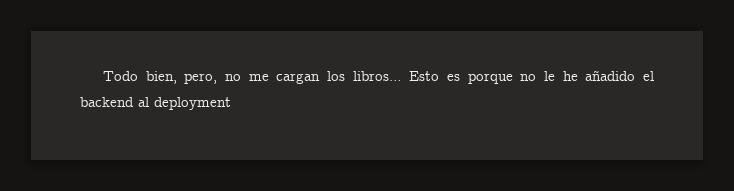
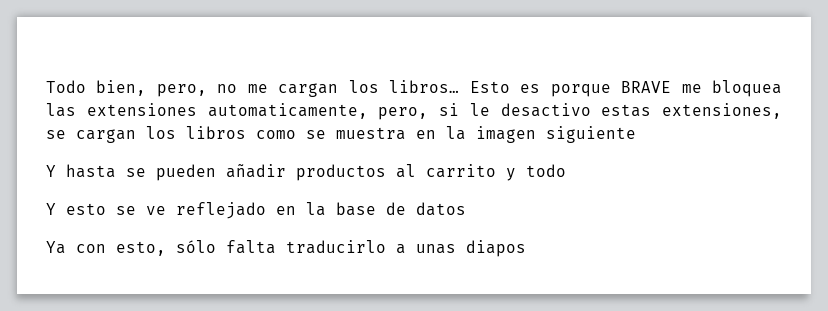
[520,70,655,81] [80,97,231,110] no le he añadido el backend al deployment -> [621,80,782,97] [46,103,782,120] [46,126,636,143] [46,164,566,181] [46,202,466,219] [46,240,526,257] BRAVE me bloquea las extensiones automaticamente, pero, si le desactivo estas extensiones, se cargan los libros como se muestra en la imagen siguiente // Y hasta se pueden añadir productos al carrito y todo // Y esto se ve reflejado en la base de datos // Ya con esto, sólo falta traducirlo a unas diapos

